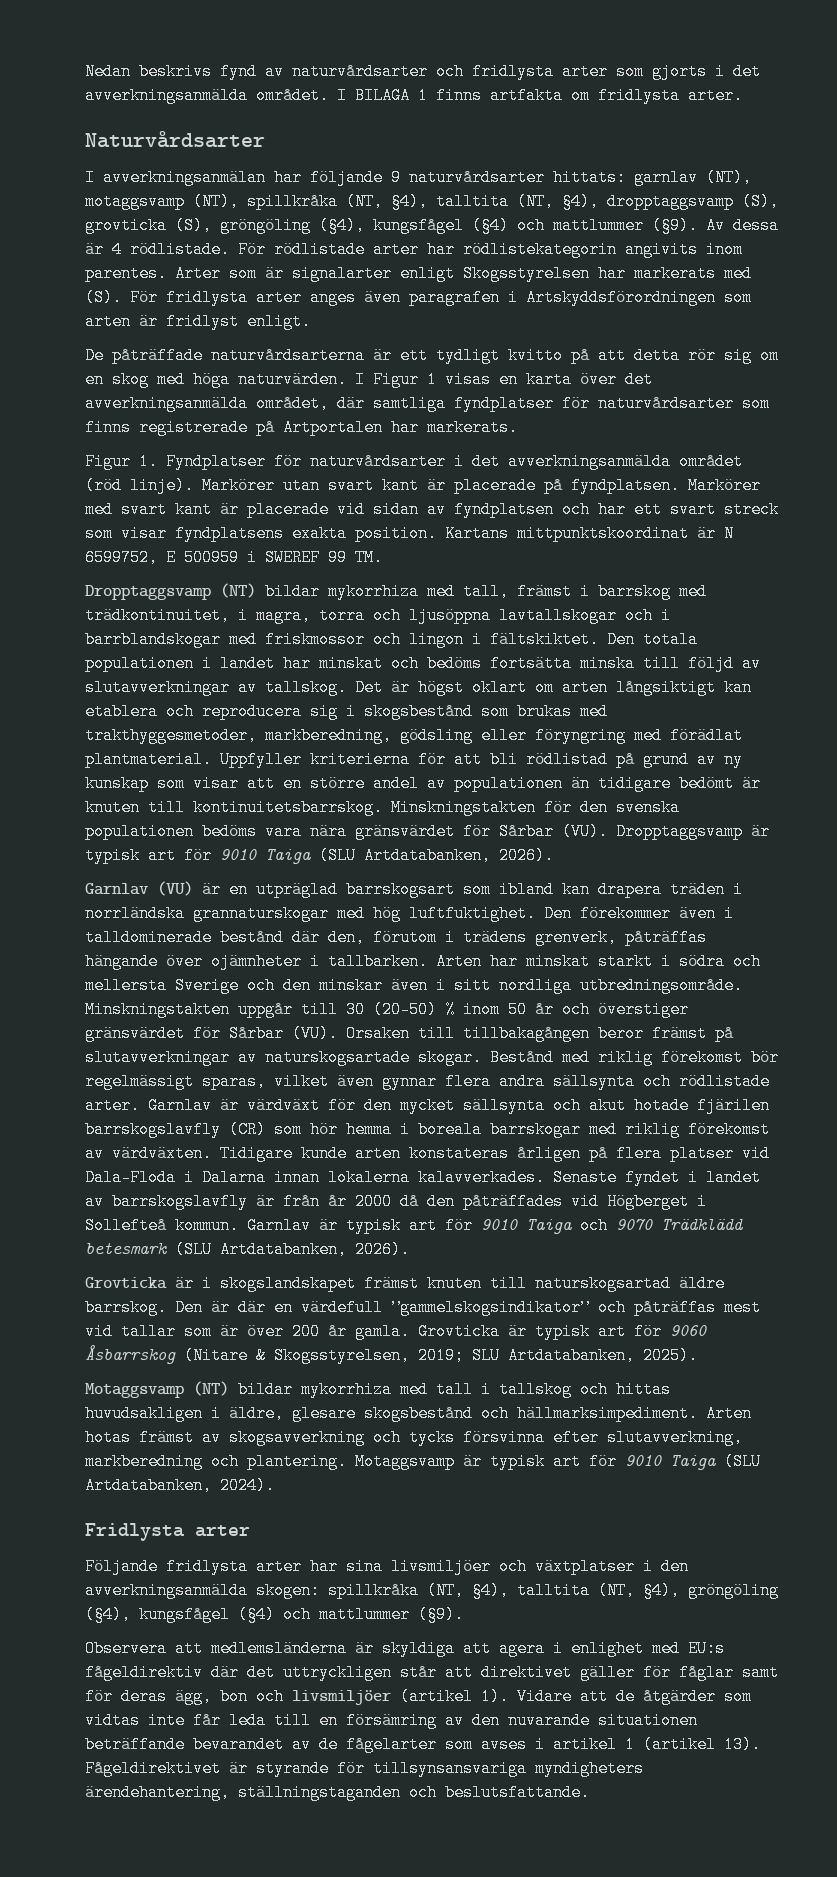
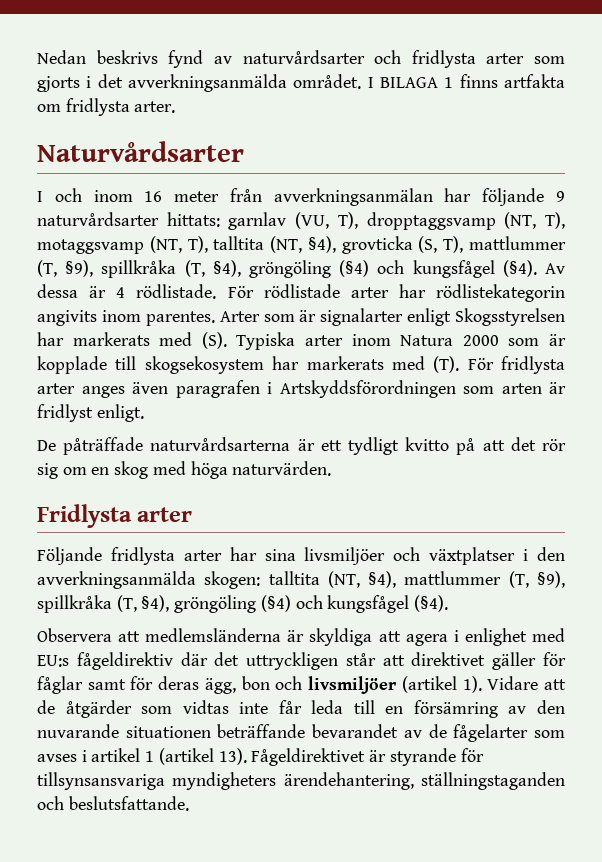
(95, 177) none -> [54,188,262,202] och inom 16 meter från
[706,169,752,186] [85,193,779,210] [85,217,698,234] (NT), motaggsvamp (NT), spillkråka (NT, §4), talltita (NT, §4), dropptaggsvamp (S), grovticka (S), gröngöling (§4), kungsfågel (§4) och mattlummer (§9). -> [295,212,565,230] [37,236,566,254] [37,260,537,278] (VU, T), dropptaggsvamp (NT, T), motaggsvamp (NT, T), talltita (NT, §4), grovticka (S, T), mattlummer (T, §9), spillkråka (T, §4), gröngöling (§4) och kungsfågel (§4).
(122, 297) none -> [236,332,567,350] [37,356,460,374] Typiska arter inom Natura 2000 som är kopplade till skogsekosystem har markerats med (T).
[634,347,680,364] detta -> [510,437,536,451] det
[355,371,653,388] [85,395,770,412] [85,419,518,436] [85,453,743,470] [85,477,761,494] [85,501,779,518] [85,525,734,542] [85,549,383,566] [85,583,707,600] [85,607,671,624] [85,631,698,648] [85,655,761,672] [85,679,752,696] [85,703,608,720] [85,727,743,744] [85,751,743,768] [85,775,761,792] [85,799,680,816] [85,823,770,840] [85,847,554,864] [85,881,743,898] [85,905,734,922] [85,929,707,946] [85,953,761,970] [85,977,743,994] [85,1001,689,1018] [85,1025,734,1042] [85,1049,779,1066] [85,1073,770,1090] [85,1097,770,1114] [85,1121,770,1138] [85,1145,770,1162] [85,1169,761,1186] [85,1193,707,1210] [85,1217,743,1234] [85,1241,410,1258] [85,1275,725,1292] [85,1299,761,1316] [85,1323,707,1340] [85,1345,698,1364] [85,1381,671,1398] [85,1405,752,1422] [85,1429,743,1446] [85,1453,761,1470] [85,1477,275,1494] I Figur 1 visas en karta över det avverkningsanmälda området, där samtliga fyndplatser för naturvårdsarter som finns registrerade på Artportalen har markerats. // Figur 1. Fyndplatser för naturvårdsarter i det avverkningsanmälda området (röd linje). Markörer utan svart kant är placerade på fyndplatsen. Markörer med svart kant är placerade vid sidan av fyndplatsen och har ett svart streck som visar fyndplatsens exakta position. Kartans mittpunktskoordinat är N 6599752, E 500959 i SWEREF 99 TM. // Dropptaggsvamp (NT) bildar mykorrhiza med tall, främst i barrskog med trädkontinuitet, i magra, torra och ljusöppna lavtallskogar och i barrblandskogar med friskmossor och lingon i fältskiktet. Den totala populationen i landet har minskat och bedöms fortsätta minska till följd av slutavverkningar av tallskog. Det är högst oklart om arten långsiktigt kan etablera och reproducera sig i skogsbestånd som brukas med trakthyggesmetoder, markberedning, gödsling eller föryngring med förädlat plantmaterial. Uppfyller kriterierna för att bli rödlistad på grund av ny kunskap som visar att en större andel av populationen än tidigare bedömt är knuten till kontinuitetsbarrskog. Minskningstakten för den svenska populationen bedöms vara nära gränsvärdet för Sårbar (VU). Dropptaggsvamp är typisk art för 9010 Taiga (SLU Artdatabanken, 2026). // Garnlav (VU) är en utpräglad barrskogsart som ibland kan drapera träden i norrländska grannaturskogar med hög luftfuktighet. Den förekommer även i talldominerade bestånd där den, förutom i trädens grenverk, påträffas hängande över ojämnheter i tallbarken. Arten har minskat starkt i södra och mellersta Sverige och den minskar även i sitt nordliga utbredningsområde. Minskningstakten uppgår till 30 (20–50) % inom 50 år och överstiger gränsvärdet för Sårbar (VU). Orsaken till tillbakagången beror främst på slutavverkningar av naturskogsartade skogar. Bestånd med riklig förekomst bör regelmässigt sparas, vilket även gynnar flera andra sällsynta och rödlistade arter. Garnlav är värdväxt för den mycket sällsynta och akut hotade fjärilen barrskogslavfly (CR) som hör hemma i boreala barrskogar med riklig förekomst av värdväxten. Tidigare kunde arten konstateras årligen på flera platser vid Dala-Floda i Dalarna innan lokalerna kalavverkades. Senaste fyndet i landet av barrskogslavfly är från år 2000 då den påträffades vid Högberget i Sollefteå kommun. Garnlav är typisk art för 9010 Taiga och 9070 Trädklädd betesmark (SLU Artdatabanken, 2026). // Grovticka är i skogslandskapet främst knuten till naturskogsartad äldre barrskog. Den är där en värdefull ”gammelskogsindikator” och påträffas mest vid tallar som är över 200 år gamla. Grovticka är typisk art för 9060 Åsbarrskog (Nitare & Skogsstyrelsen, 2019; SLU Artdatabanken, 2025). // Motaggsvamp (NT) bildar mykorrhiza med tall i tallskog och hittas huvudsakligen i äldre, glesare skogsbestånd och hällmarksimpediment. Arten hotas främst av skogsavverkning och tycks försvinna efter slutavverkning, markberedning och plantering. Motaggsvamp är typisk art för 9010 Taiga (SLU Artdatabanken, 2024). -> (332, 468) none
[328,1582,779,1599] [85,1606,464,1623] spillkråka (NT, §4), talltita (NT, §4), gröngöling (§4), kungsfågel (§4) och mattlummer (§9). -> [268,571,565,588] [37,595,449,613] talltita (NT, §4), mattlummer (T, §9), spillkråka (T, §4), gröngöling (§4) och kungsfågel (§4).

